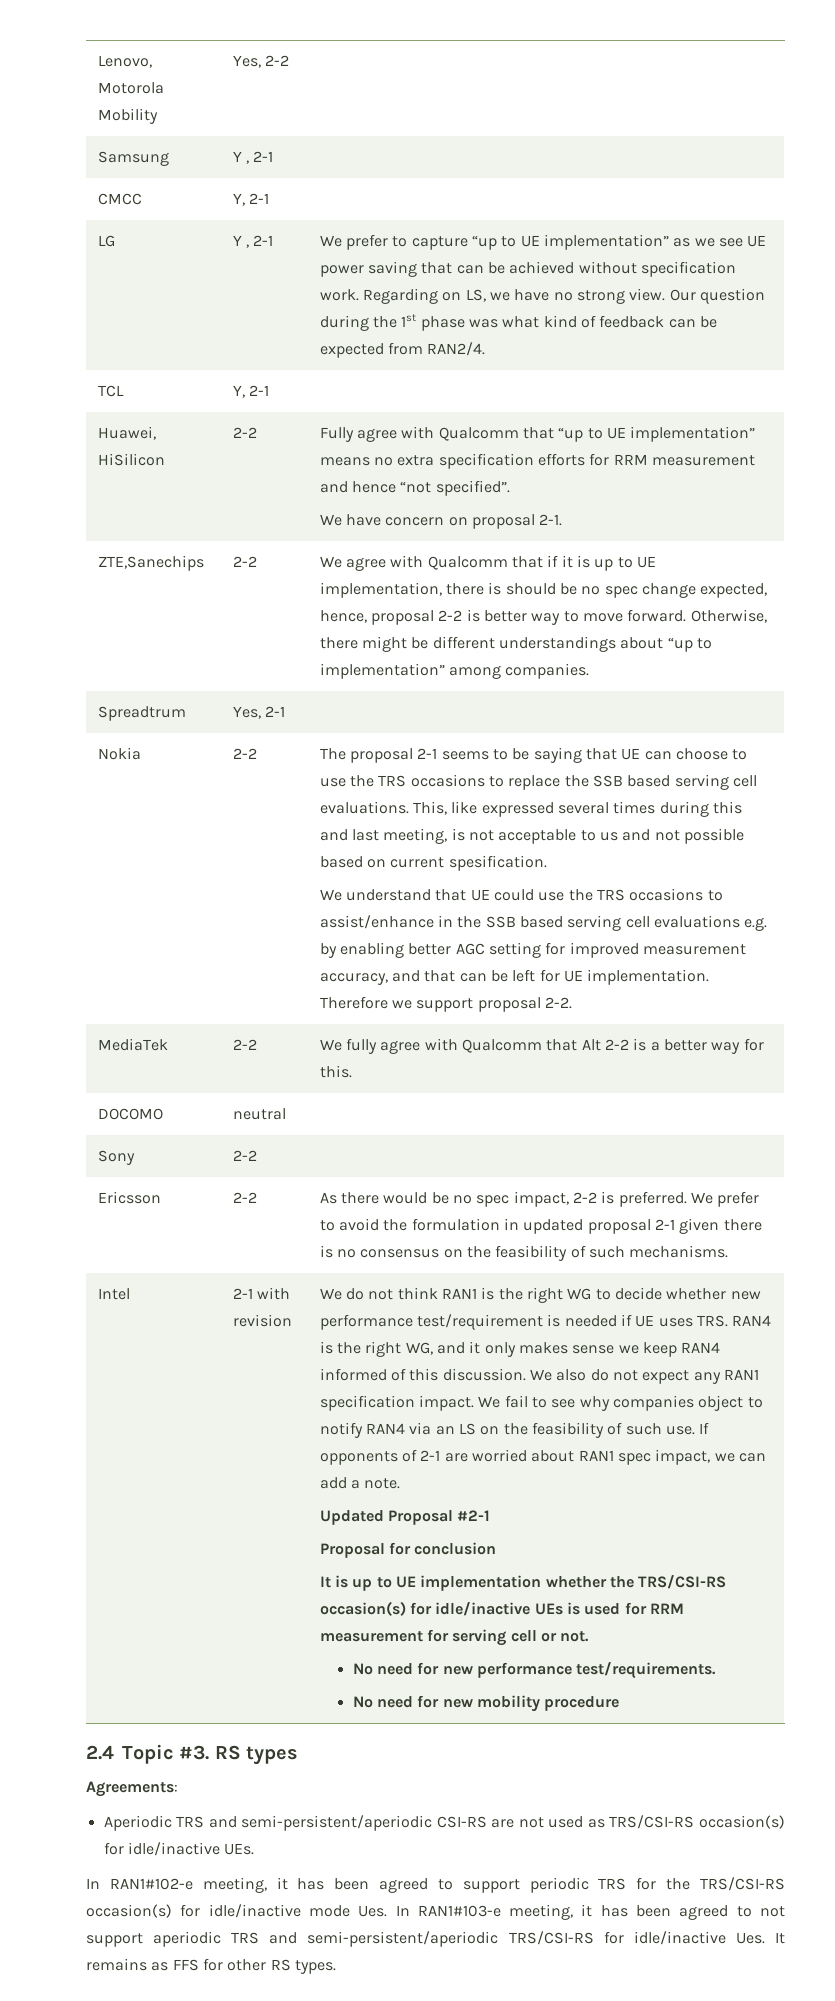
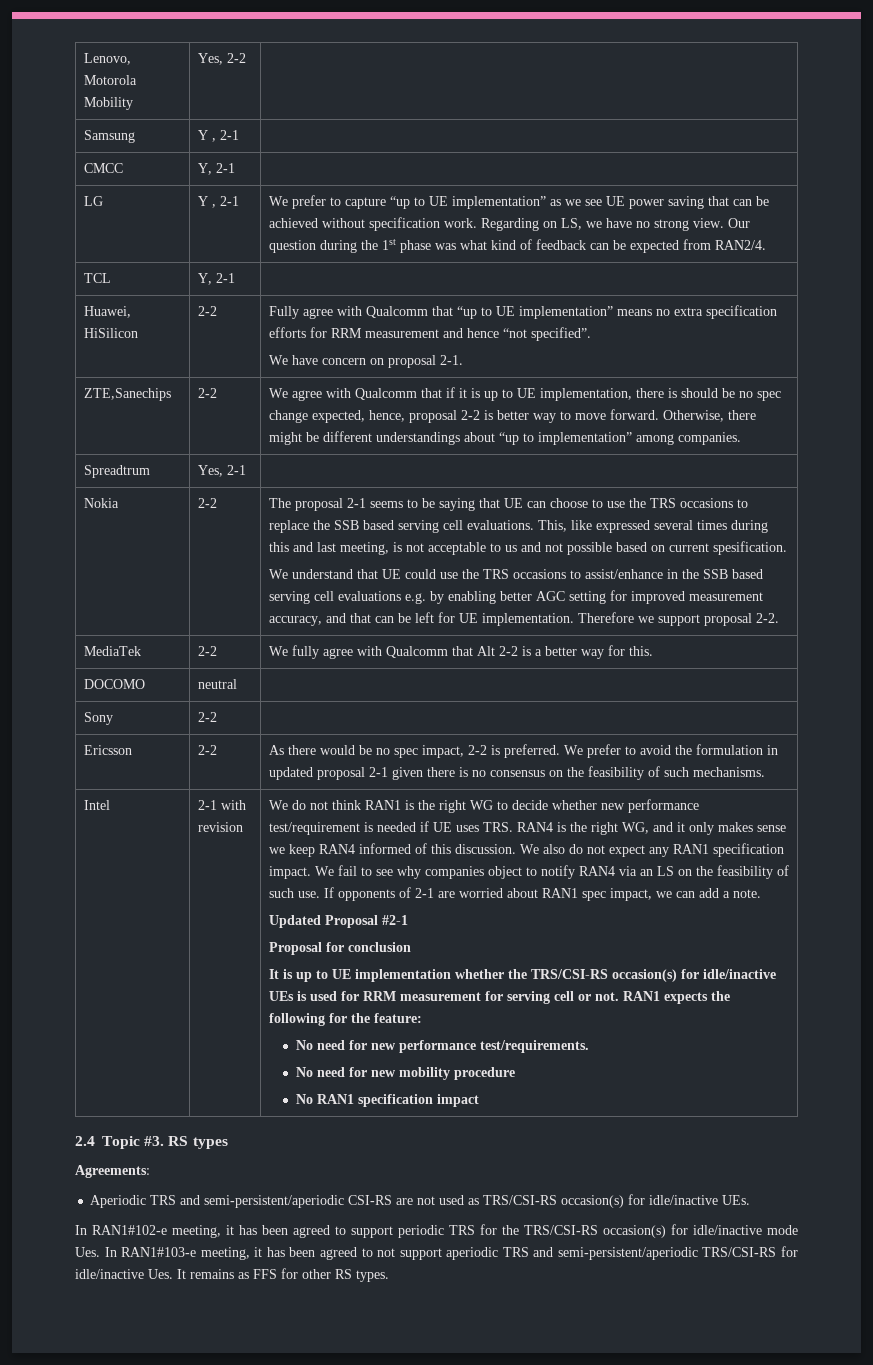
(590, 1636) none -> [622,991,730,1004] [268,1013,422,1026] RAN1 expects the following for the feature:
(620, 1703) none -> [295,1094,479,1107] // No RAN1 specification impact

